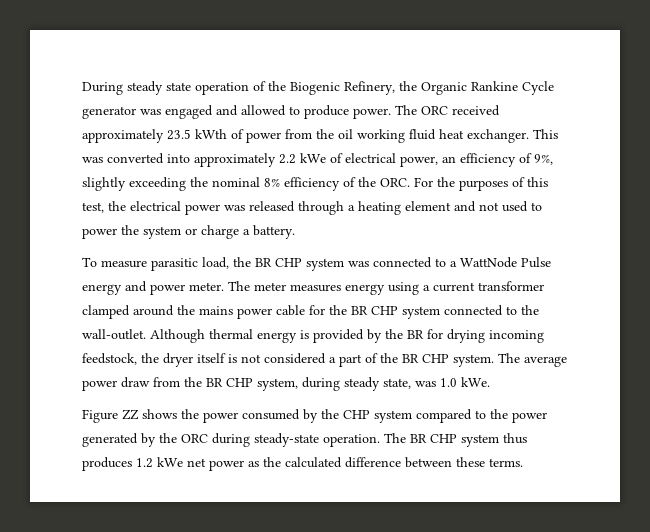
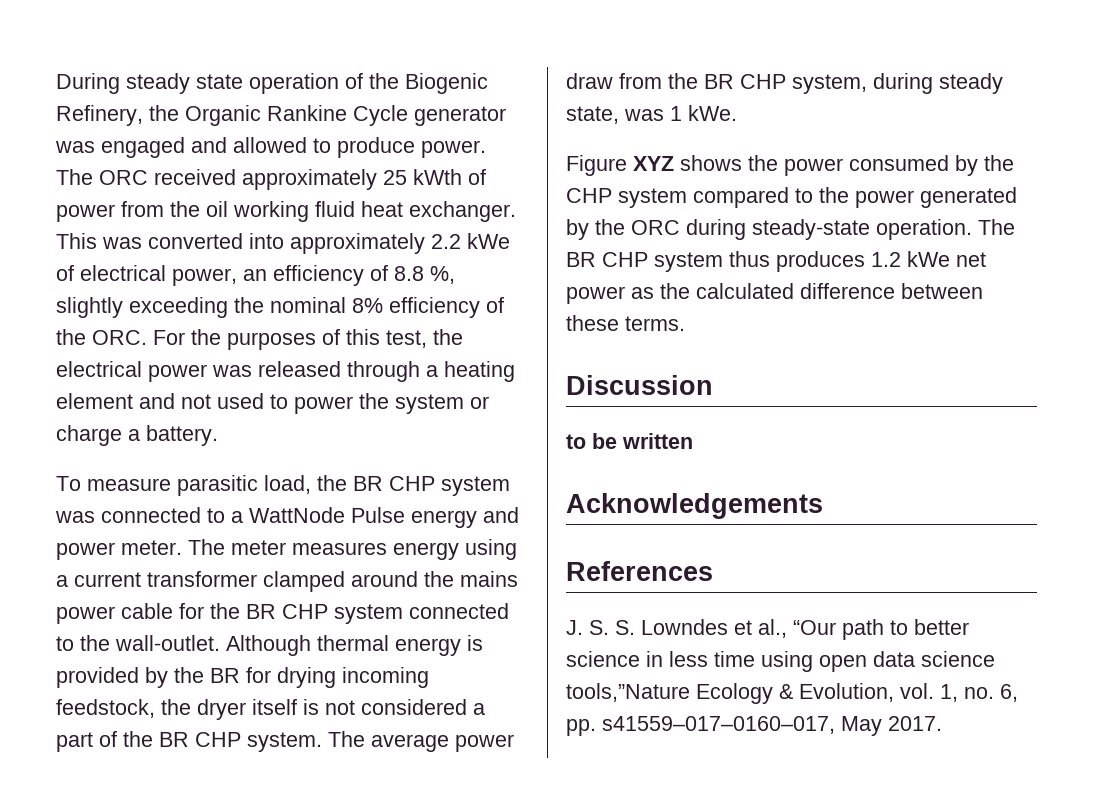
[167,129,191,140] 23.5 -> [383,170,407,185] 25
[534,154,553,165] 9%, -> [394,266,455,284] 8.8 %,
[440,378,457,387] 1.0 -> [670,106,682,121] 1
[122,409,139,420] ZZ -> [633,156,674,171] XYZ
(523, 462) none -> [566,375,713,395] [566,433,693,449] [566,493,823,519] [566,561,713,581] [566,619,969,640] [566,651,995,672] [566,683,1018,704] [566,716,942,736] // Discussion // to be written // Acknowledgements // References // J. S. S. Lowndes et al., “Our path to better science in less time using open data science tools,”Nature Ecology & Evolution, vol. 1, no. 6, pp. s41559–017–0160–017, May 2017.

